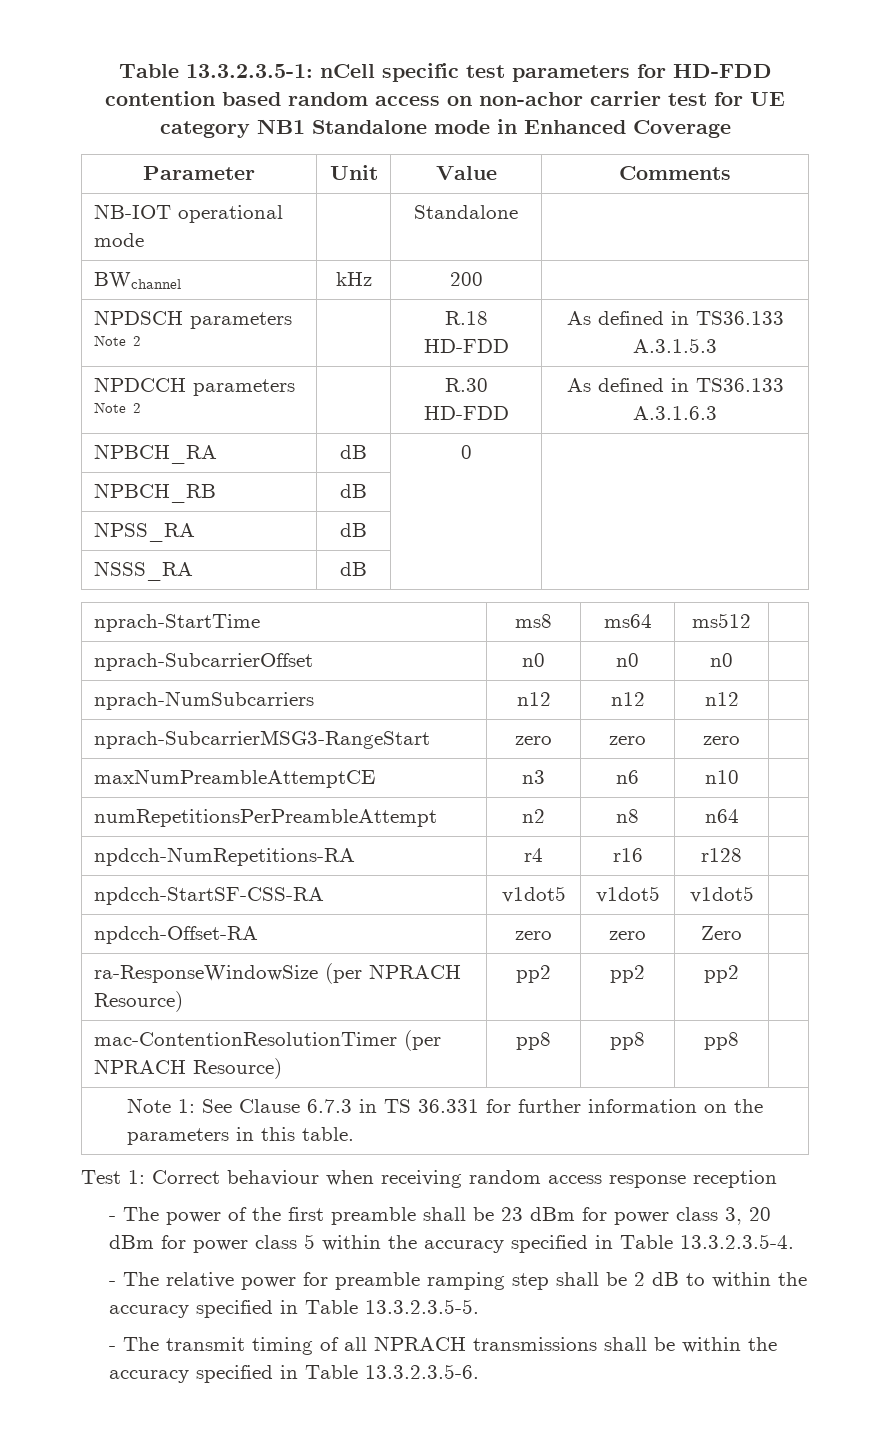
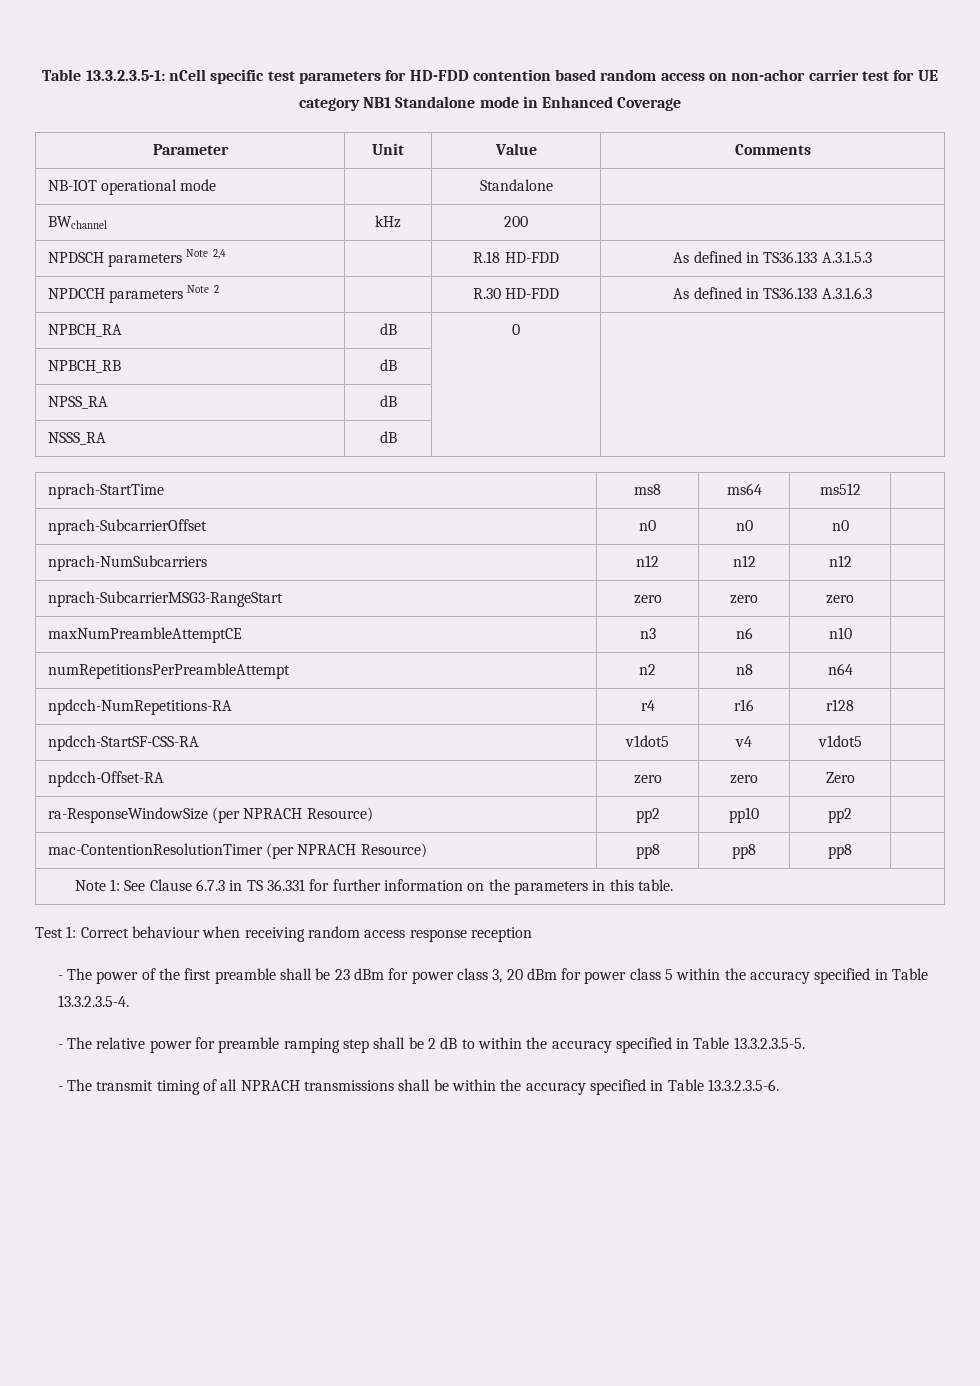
[132,336,141,346] 2 -> [212,249,226,259] 2,4
[595,886,660,903] v1dot5 -> [735,736,752,747] v4
[610,965,645,983] pp2 -> [729,807,759,823] pp10

